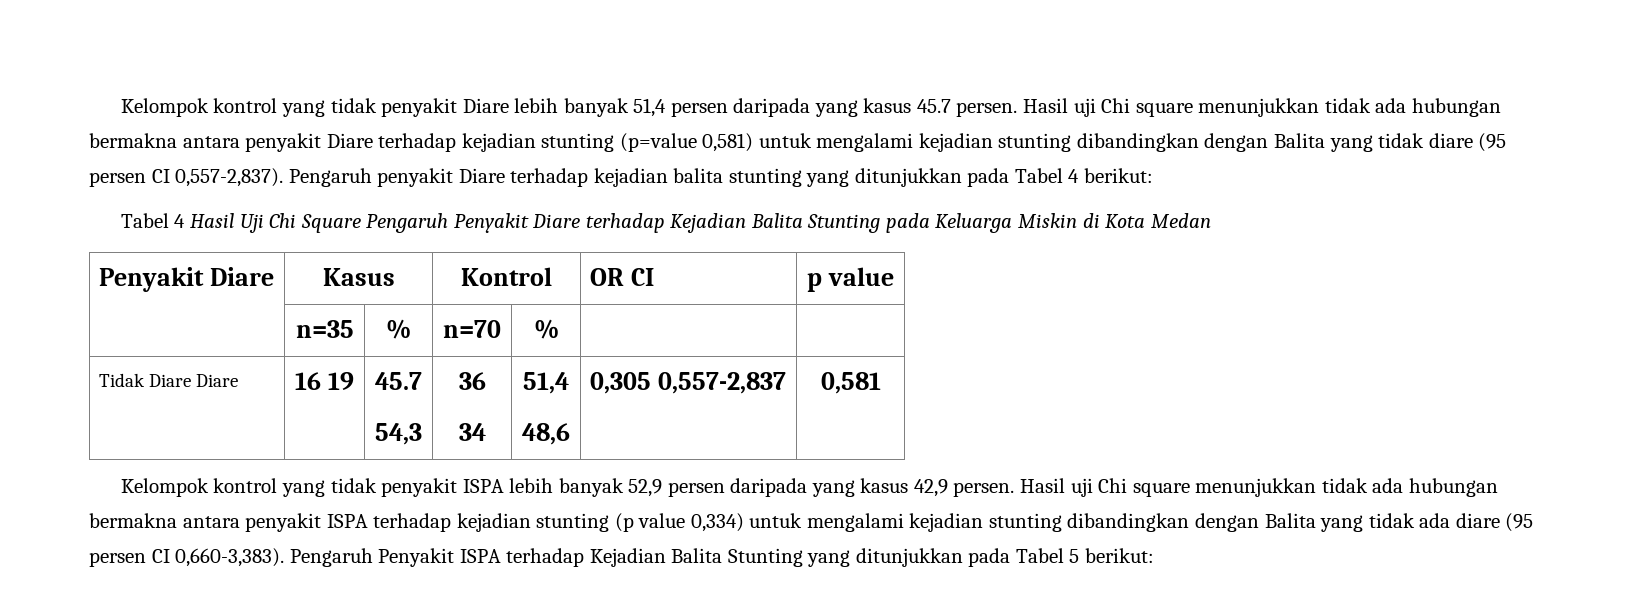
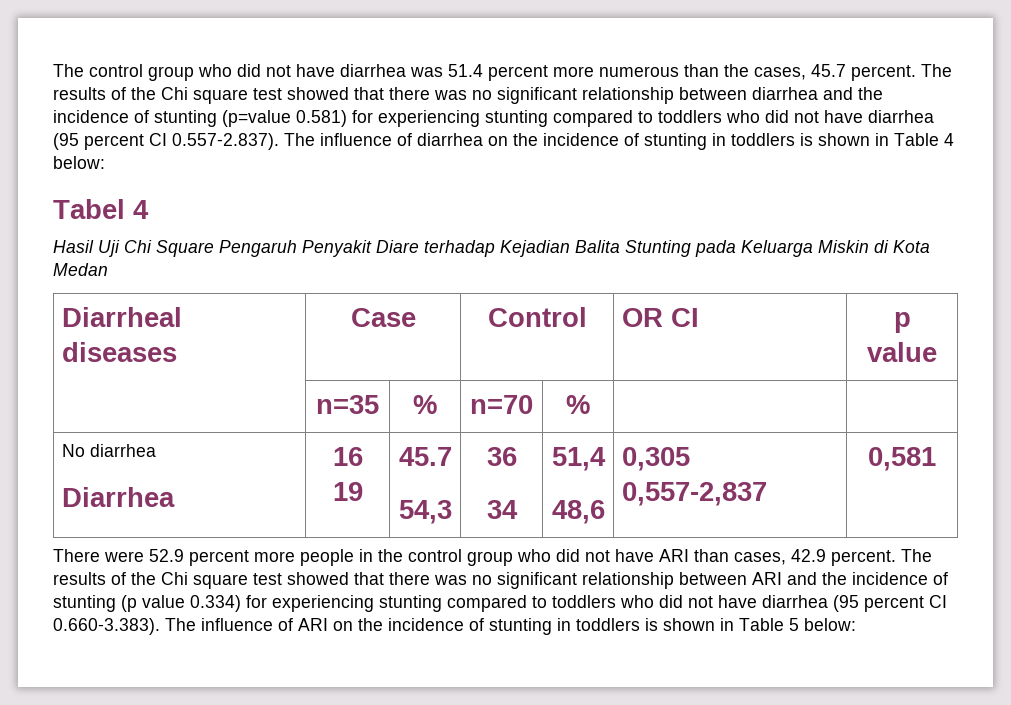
[120,98,1501,117] [89,133,1507,152] [89,168,1154,187] [120,213,186,228] Kelompok kontrol yang tidak penyakit Diare lebih banyak 51,4 persen daripada yang kasus 45.7 persen. Hasil uji Chi square menunjukkan tidak ada hubungan bermakna antara penyakit Diare terhadap kejadian stunting (p=value 0,581) untuk mengalami kejadian stunting dibandingkan dengan Balita yang tidak diare (95 persen CI 0,557-2,837). Pengaruh penyakit Diare terhadap kejadian balita stunting yang ditunjukkan pada Tabel 4 berikut: // Tabel 4 -> [53,64,952,81] [53,87,883,104] [53,110,934,127] [53,133,954,150] [53,156,105,169] [53,199,149,219] The control group who did not have diarrhea was 51.4 percent more numerous than the cases, 45.7 percent. The results of the Chi square test showed that there was no significant relationship between diarrhea and the incidence of stunting (p=value 0.581) for experiencing stunting compared to toddlers who did not have diarrhea (95 percent CI 0.557-2.837). The influence of diarrhea on the incidence of stunting in toddlers is shown in Table 4 below: // Tabel 4 //
[99,267,275,292] [322,268,395,286] [461,267,552,286] Penyakit Diare | Kasus | Kontrol -> [61,307,182,327] [61,342,177,362] [350,308,416,327] [487,307,587,327] Diarrheal diseases | Case | Control
[99,373,239,387] Tidak Diare Diare -> [61,444,156,457] [61,487,175,507] No diarrhea // Diarrhea
[120,478,1498,497] [89,513,1534,532] [89,548,1155,567] Kelompok kontrol yang tidak penyakit ISPA lebih banyak 52,9 persen daripada yang kasus 42,9 persen. Hasil uji Chi square menunjukkan tidak ada hubungan bermakna antara penyakit ISPA terhadap kejadian stunting (p value 0,334) untuk mengalami kejadian stunting dibandingkan dengan Balita yang tidak ada diare (95 persen CI 0,660-3,383). Pengaruh Penyakit ISPA terhadap Kejadian Balita Stunting yang ditunjukkan pada Tabel 5 berikut: -> [53,549,932,566] [53,572,948,589] [53,595,947,612] [53,618,856,635] There were 52.9 percent more people in the control group who did not have ARI than cases, 42.9 percent. The results of the Chi square test showed that there was no significant relationship between ARI and the incidence of stunting (p value 0.334) for experiencing stunting compared to toddlers who did not have diarrhea (95 percent CI 0.660-3.383). The influence of ARI on the incidence of stunting in toddlers is shown in Table 5 below:

